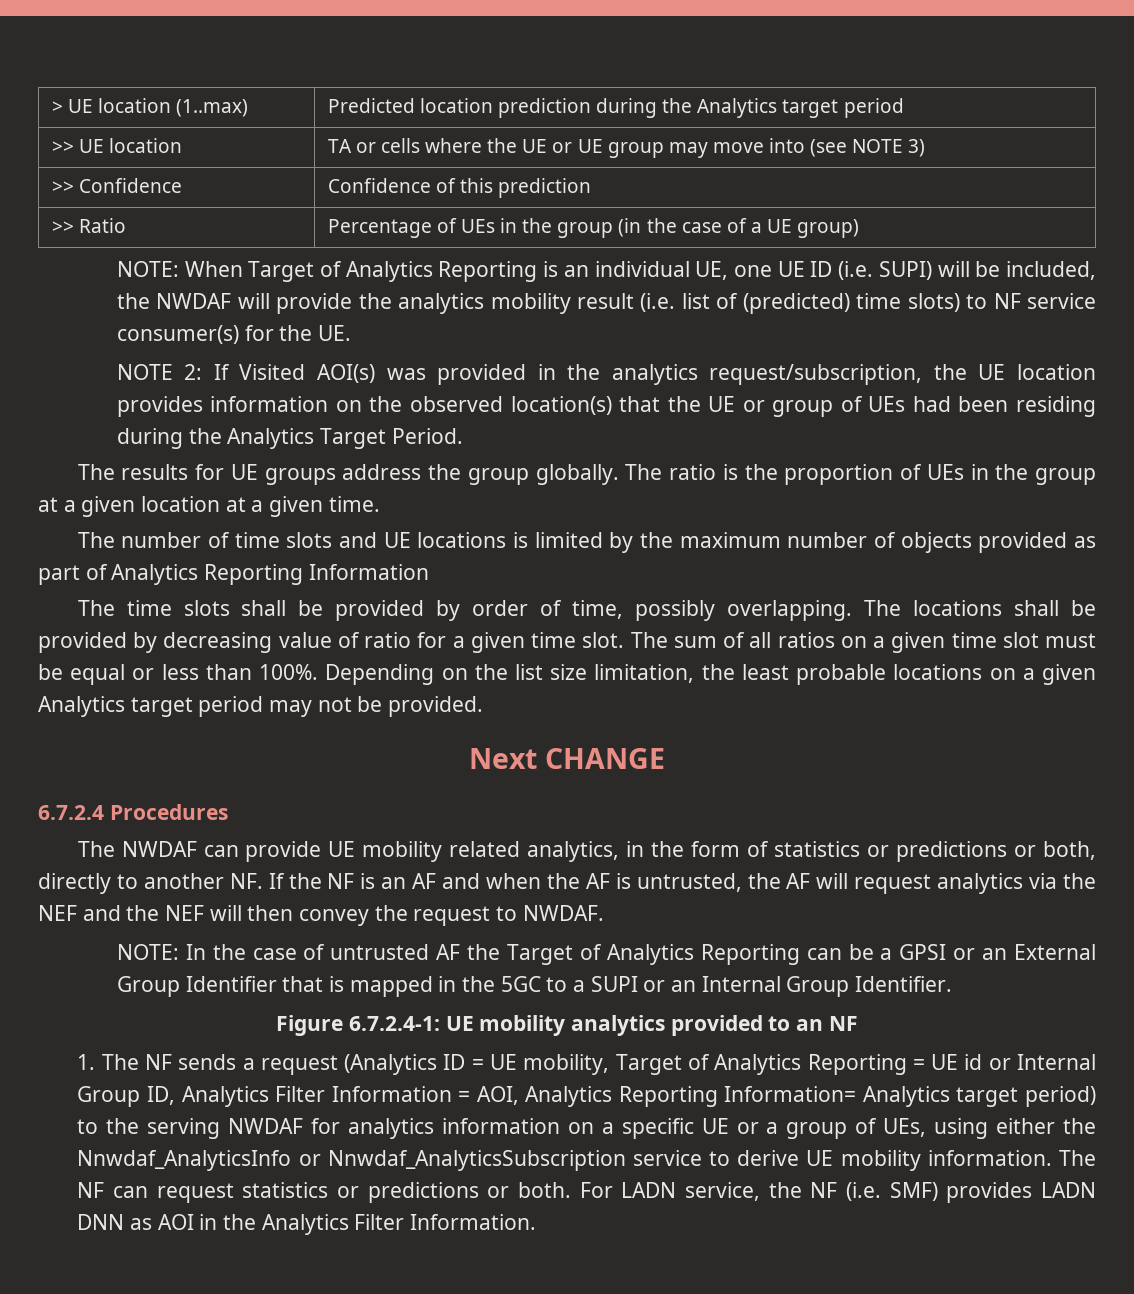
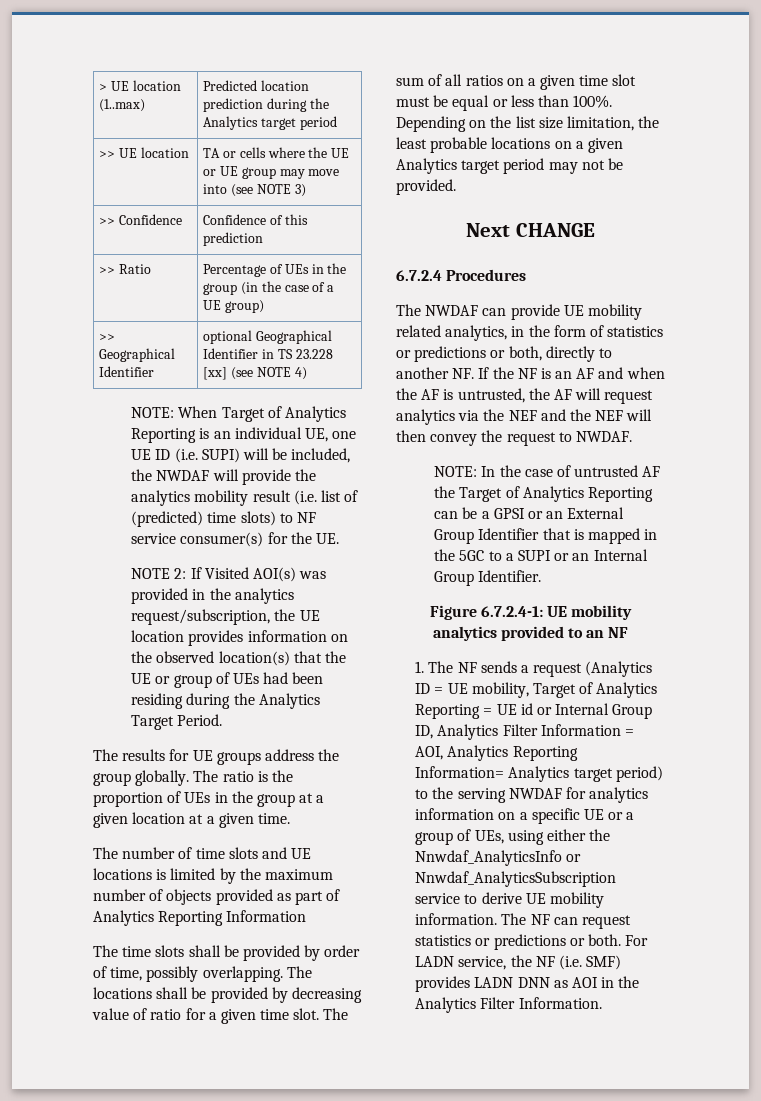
(860, 228) none -> [99,334,116,341] [99,348,176,362] [99,366,155,377] [203,330,333,344] [203,348,333,359] [203,367,307,380] // >> Geographical Identifier | optional Geographical Identifier in TS 23.228 [xx] (see NOTE 4)

